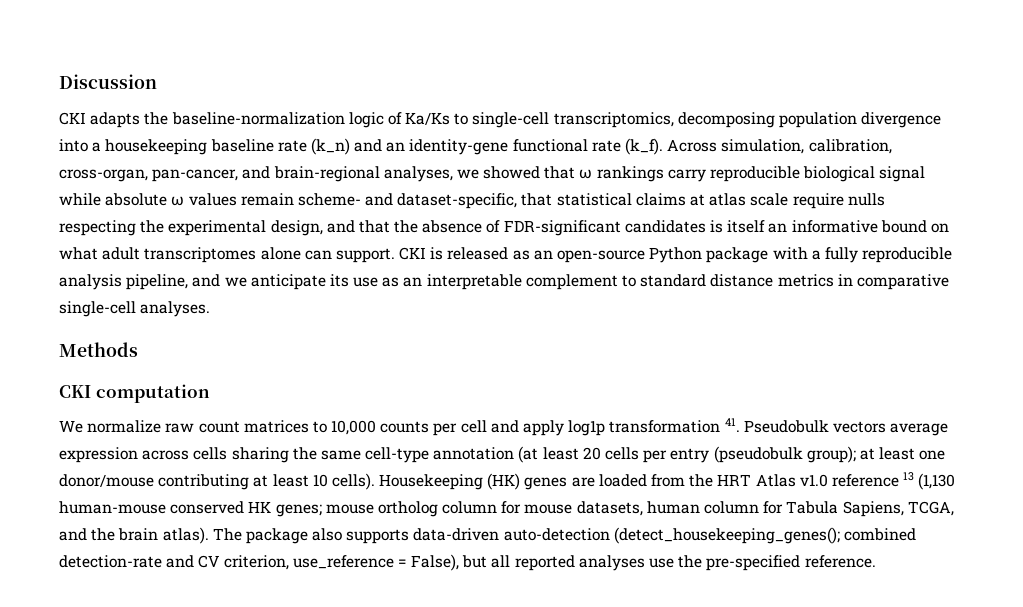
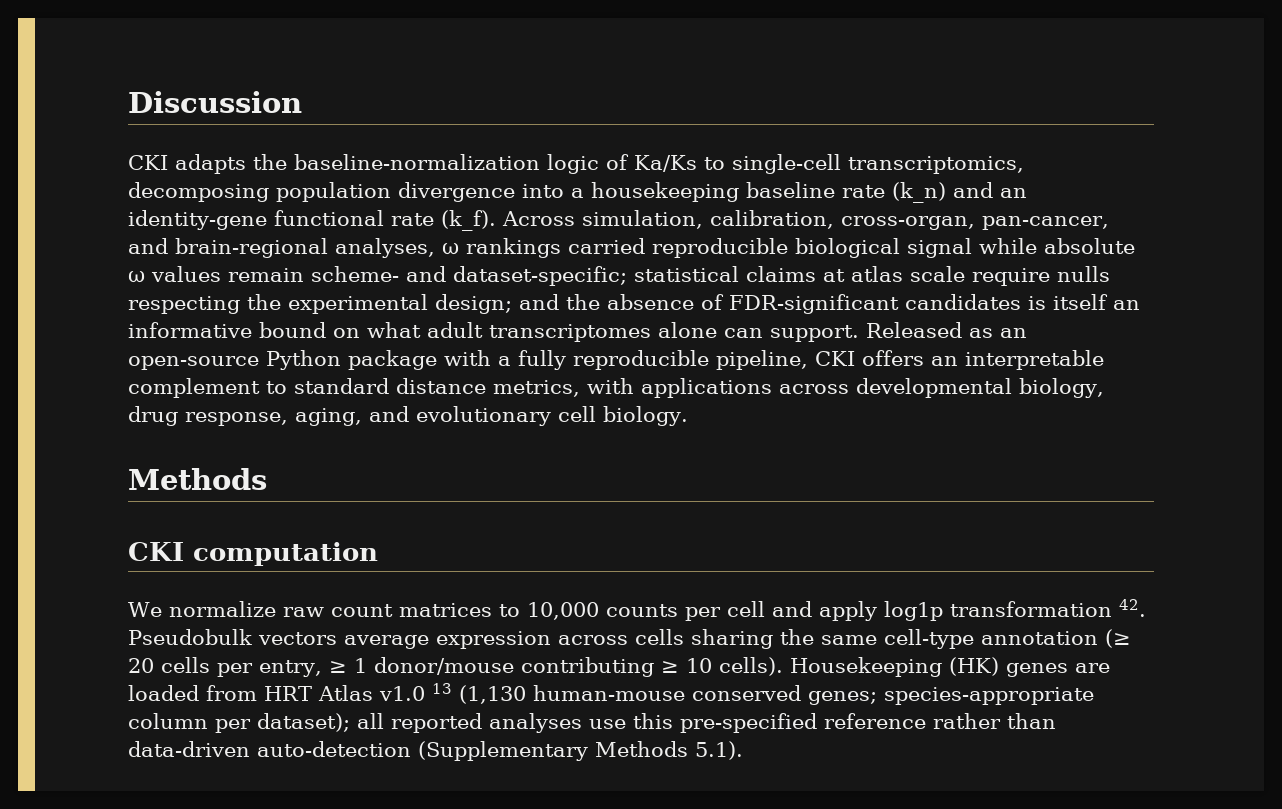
[456,166,576,179] we showed that -> (435, 248) none
[667,169,706,182] carry -> [568,238,645,254] carried
[397,193,553,209] dataset-specific, that -> [453,266,627,286] dataset-specific;
[270,220,390,236] design, and that -> [435,294,559,314] design; and
[399,247,509,260] CKI is released -> [866,322,962,338] Released
[59,274,400,290] analysis pipeline, and we anticipate its use as -> [716,350,924,370] pipeline, CKI offers
[777,274,949,290] [59,301,211,317] metrics in comparative single-cell analyses. -> [493,378,1104,398] [128,406,688,426] metrics, with applications across developmental biology, drug response, aging, and evolutionary cell biology.
[724,418,740,432] 41. -> [1118,599,1146,617] 42.
[518,446,579,463] (at least -> [1105,629,1131,648] (≥
[670,446,946,463] [59,474,309,490] entry (pseudobulk group); at least one donor/mouse contributing at least -> [259,657,679,677] entry, ≥ 1 donor/mouse contributing ≥
[689,474,714,487] the -> (257, 693) none
[831,474,899,487] reference -> (425, 693) none
[248,501,954,517] [59,527,917,544] [59,554,876,571] HK genes; mouse ortholog column for mouse datasets, human column for Tabula Sapiens, TCGA, and the brain atlas). The package also supports data-driven auto-detection (detect_housekeeping_genes(); combined detection-rate and CV criterion, use_reference = False), but all reported analyses use the pre-specified reference. -> [808,687,1094,705] [128,713,1056,733] [128,741,743,761] genes; species-appropriate column per dataset); all reported analyses use this pre-specified reference rather than data-driven auto-detection (Supplementary Methods 5.1).

